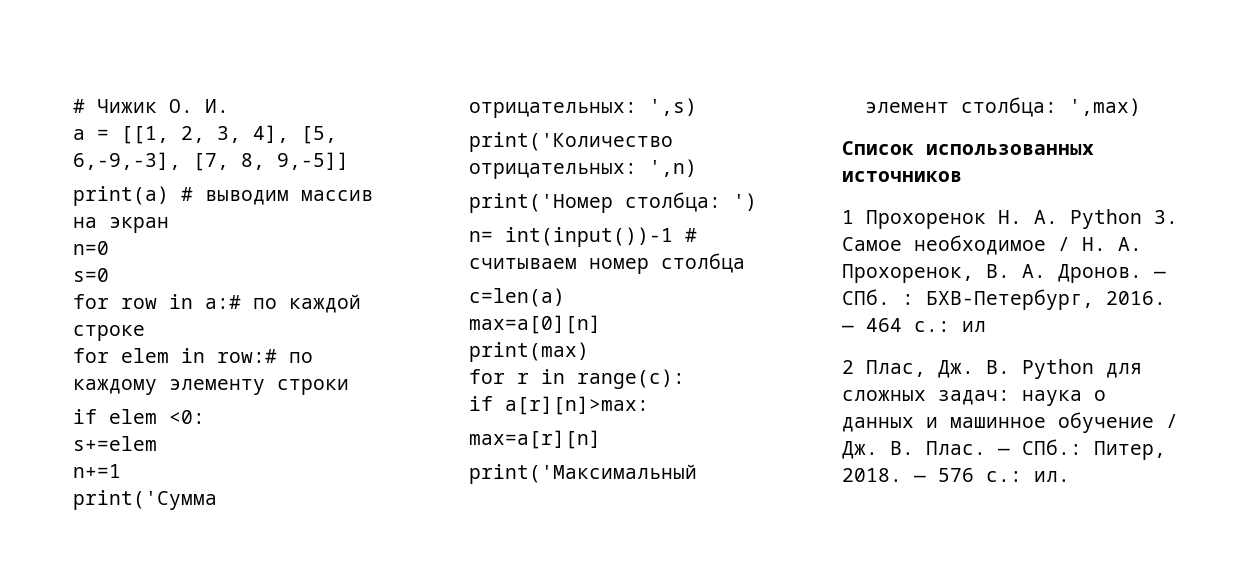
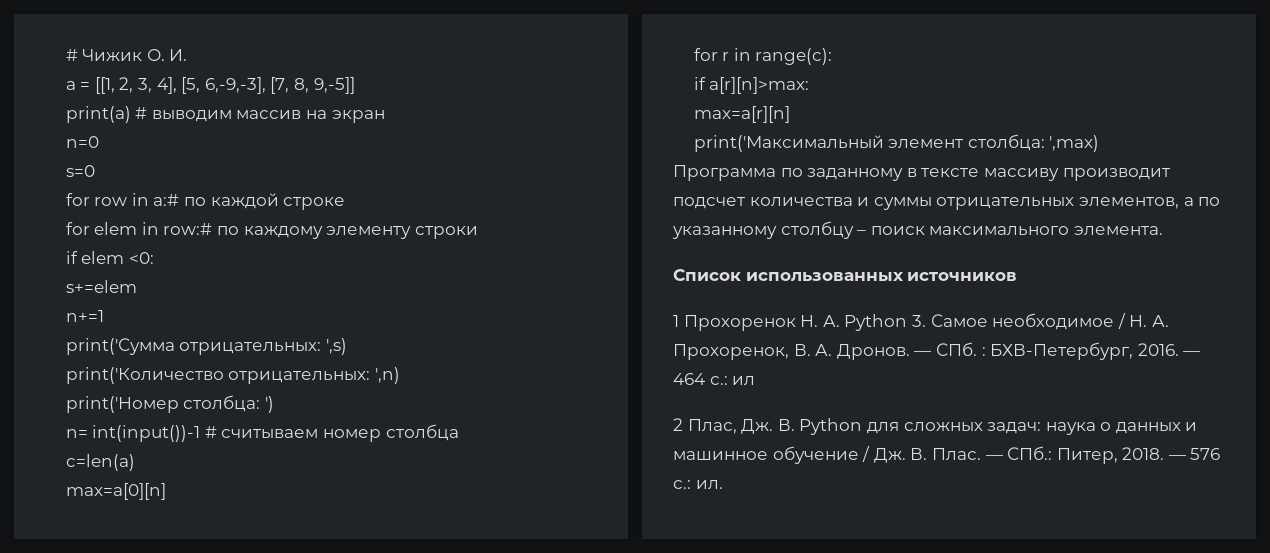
[469,342,590,362] // print(max) -> (166, 491) none
(1142, 107) none -> [673,165,1170,181] [673,197,1221,210] [672,221,1163,239] // Программа по заданному в тексте массиву производит подсчет количества и суммы отрицательных элементов, а по указанному столбцу – поиск максимального элемента.

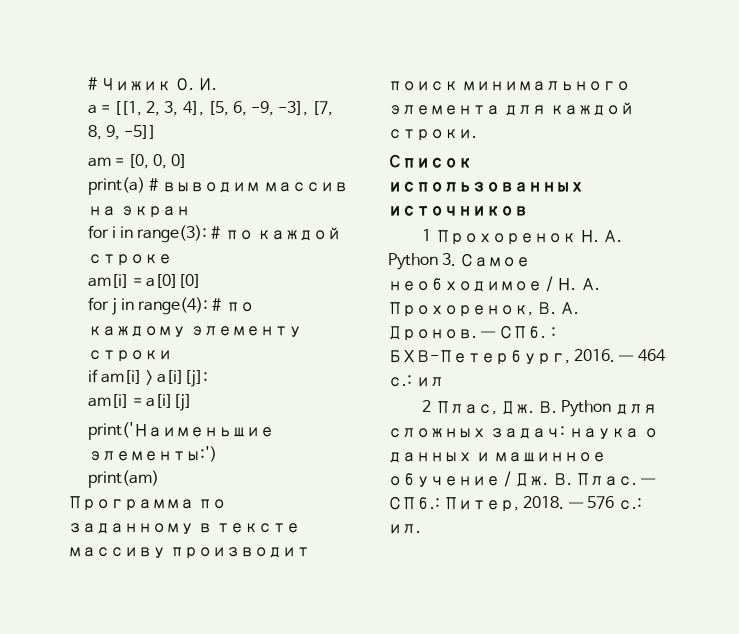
[204,77,355,94] 6,-9,-3], [7, 8, 9,-5]] -> [232,101,334,116] [87,125,156,140] [87,154,188,169] 6, -9, -3], [7, 8, 9, -5]] // am = [0, 0, 0]
[65,136,99,148] [65,165,95,177] [65,193,180,206] // n=0 // s=0 // for row in a:# -> [87,225,221,243] // for i in range(3): #
[65,222,213,235] for elem in row:# -> [87,274,201,288] [87,297,222,315] am[i] = a[0][0] // for j in range(4): #
[81,251,154,264] [65,280,137,293] [65,310,104,322] [65,338,347,355] [65,367,400,384] [65,395,274,413] [65,424,459,442] [65,454,135,471] [65,483,166,500] [693,48,833,65] [693,77,810,94] [693,106,790,123] [693,134,1100,152] elem <0: // s+=elem // n+=1 // print('Сумма отрицательных: ',s) // print('Количество отрицательных: ',n) // print('Номер столбца: ') // n= int(input())-1 # считываем номер столбца // c=len(a) // max=a[0][n] // for r in range(c): // if a[r][n]>max: // max=a[r][n] // print('Максимальный элемент столбца: ',max) -> [100,370,209,387] [87,394,192,411] [87,422,274,440] [87,446,217,462] [87,470,159,488] am[i] > a[i][j]: // am[i] = a[i][j] // print('Наименьшие элементы:') // print(am)
[673,197,1221,210] [672,221,1163,239] подсчет количества и суммы отрицательных элементов, а по указанному столбцу – поиск максимального элемента. -> [388,81,631,91] [388,102,635,116] [388,129,477,141] поиск минимального элемента для каждой строки.

